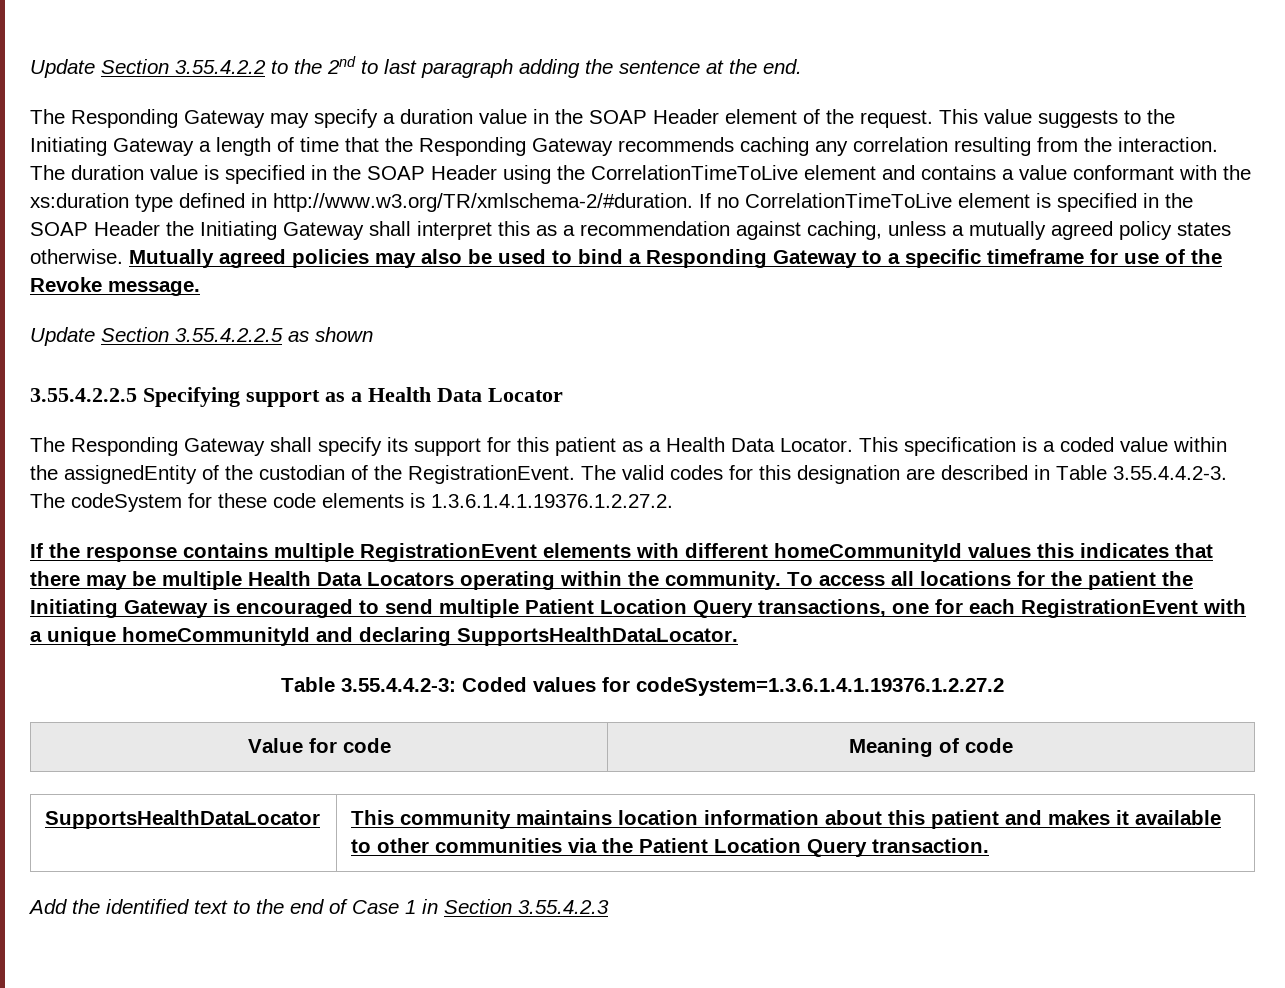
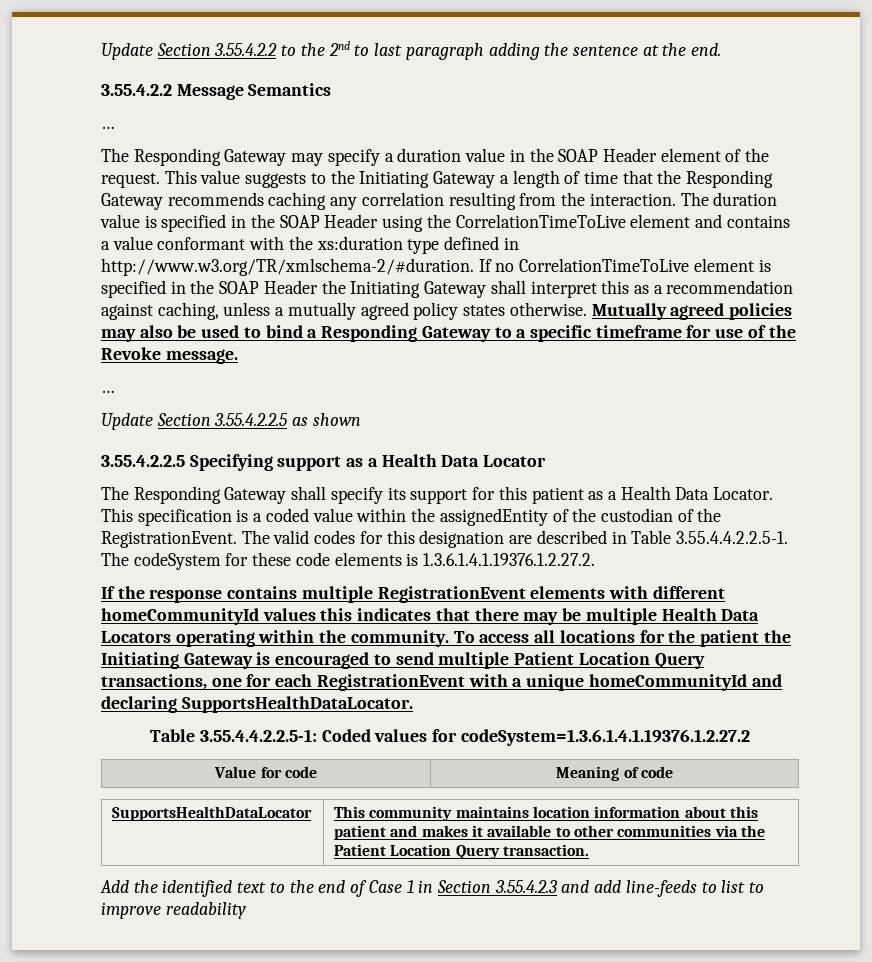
(802, 66) none -> [101,83,332,100] [101,126,115,129] // 3.55.4.2.2 Message Semantics // …
(200, 288) none -> [101,390,115,393] // …
[1113,466,1227,480] 3.55.4.4.2-3. -> [675,531,788,544] 3.55.4.4.2.2.5-1.
[341,678,456,692] 3.55.4.4.2-3: -> [199,729,317,742] 3.55.4.4.2.2.5-1:
(609, 907) none -> [561,880,765,897] [101,902,246,919] and add line-feeds to list to improve readability

